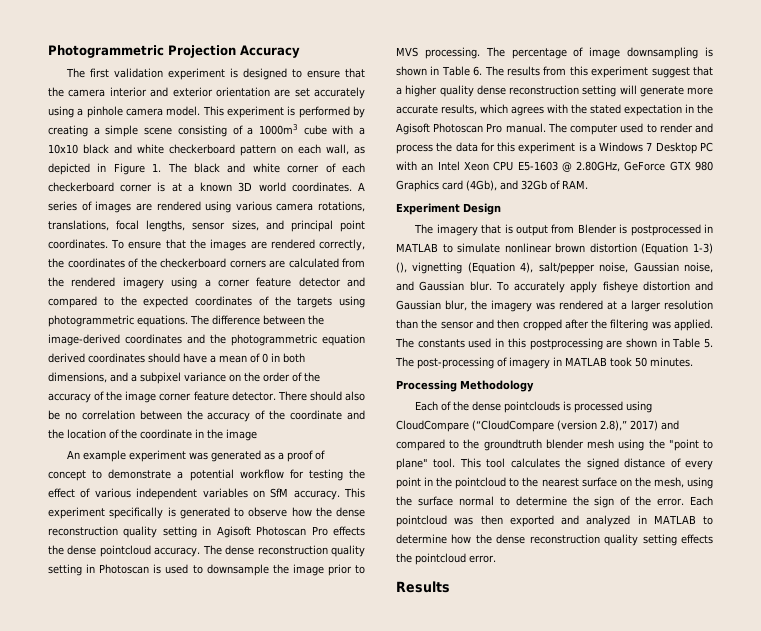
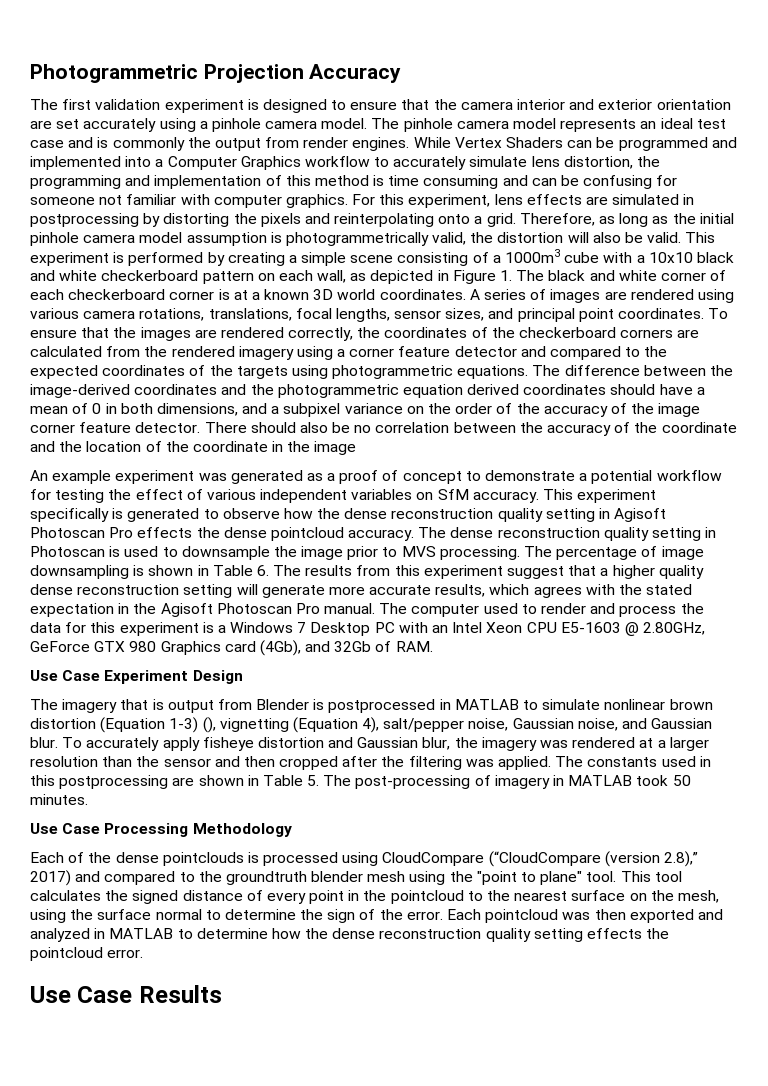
(201, 111) none -> [371,118,726,132] [30,137,737,151] [30,156,661,170] [30,175,678,189] [30,194,695,208] [30,213,734,227] [30,232,682,246] The pinhole camera model represents an ideal test case and is commonly the output from render engines. While Vertex Shaders can be programmed and implemented into a Computer Graphics workflow to accurately simulate lens distortion, the programming and implementation of this method is time consuming and can be confusing for someone not familiar with computer graphics. For this experiment, lens effects are simulated in postprocessing by distorting the pixels and reinterpolating onto a grid. Therefore, as long as the initial pinhole camera model assumption is photogrammetrically valid, the distortion will also be valid.
(588, 184) none -> [30,670,101,681] Use Case
(693, 362) none -> [30,823,101,834] Use Case
(496, 559) none -> [30,986,133,1003] Use Case

